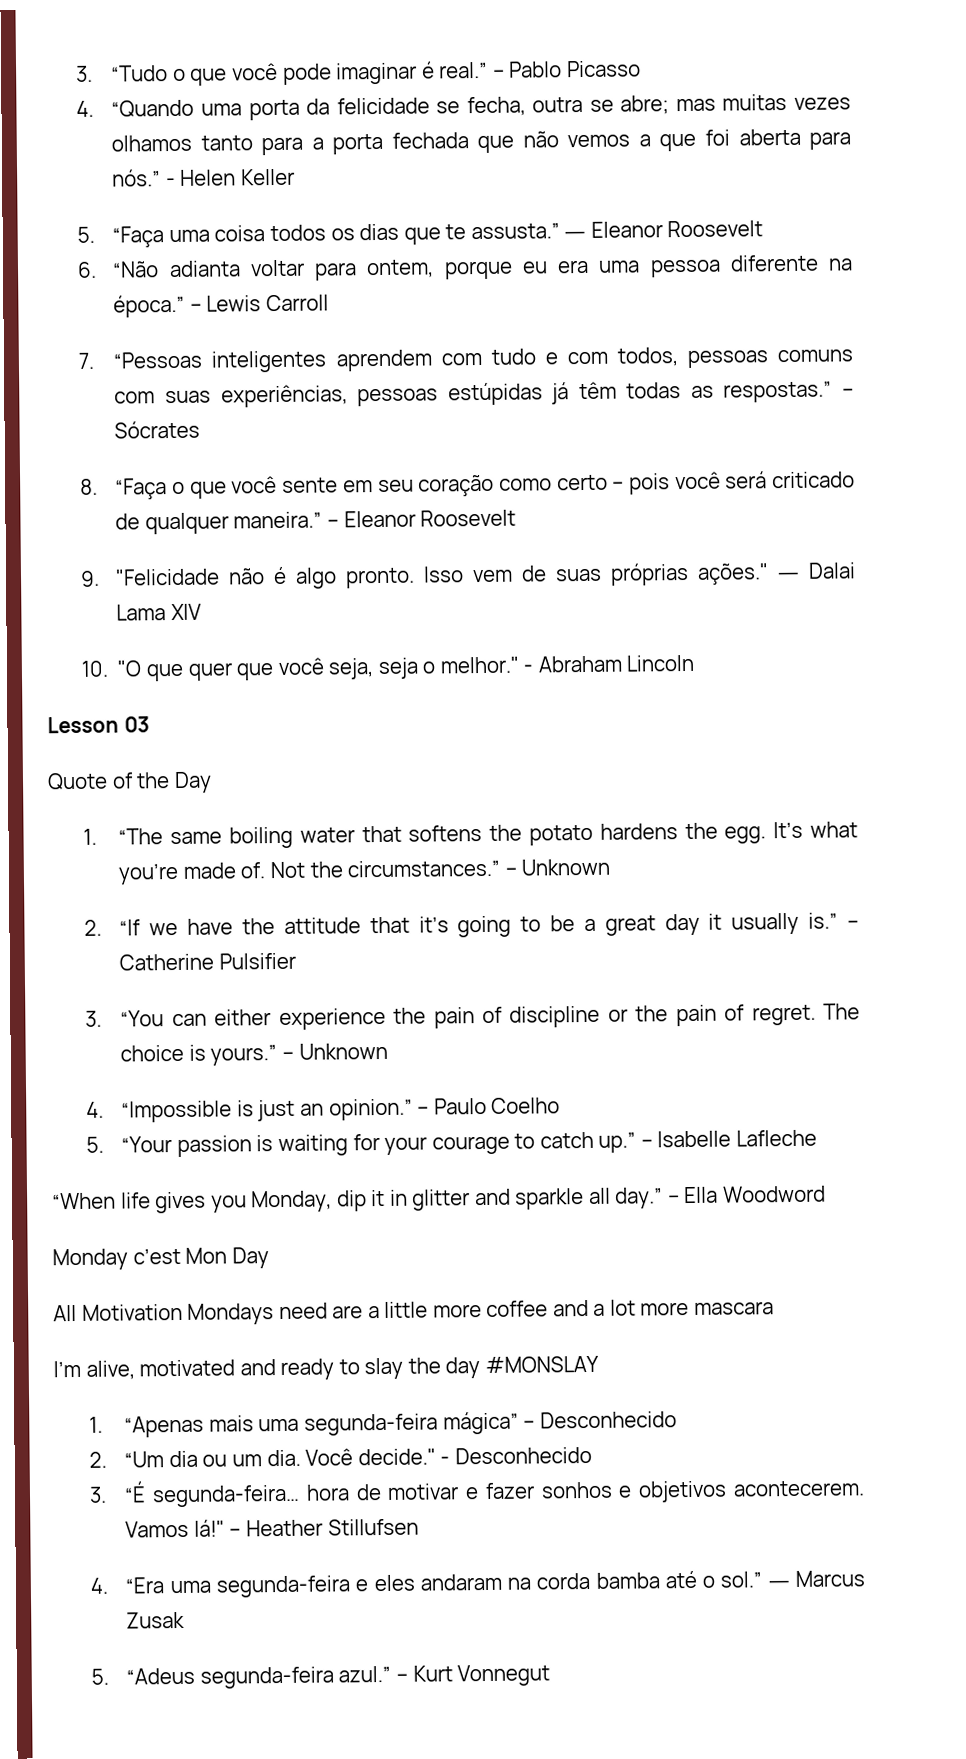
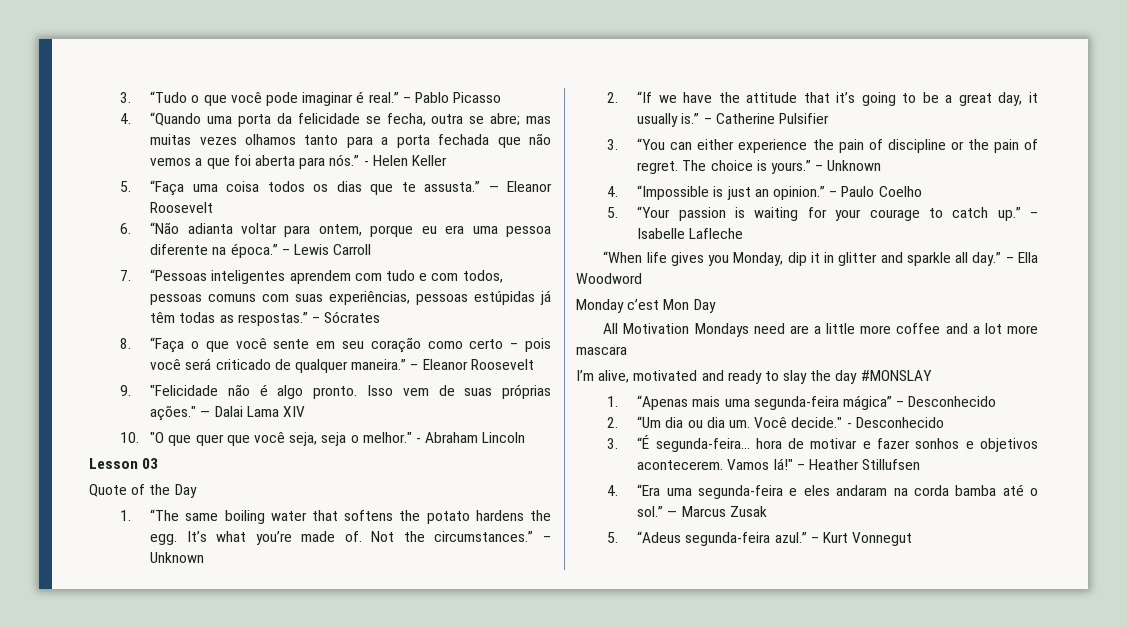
[664,913,700,936] day -> [998,92,1023,106] day,
[232,1449,301,1467] um dia. -> [706,417,750,428] dia um.

